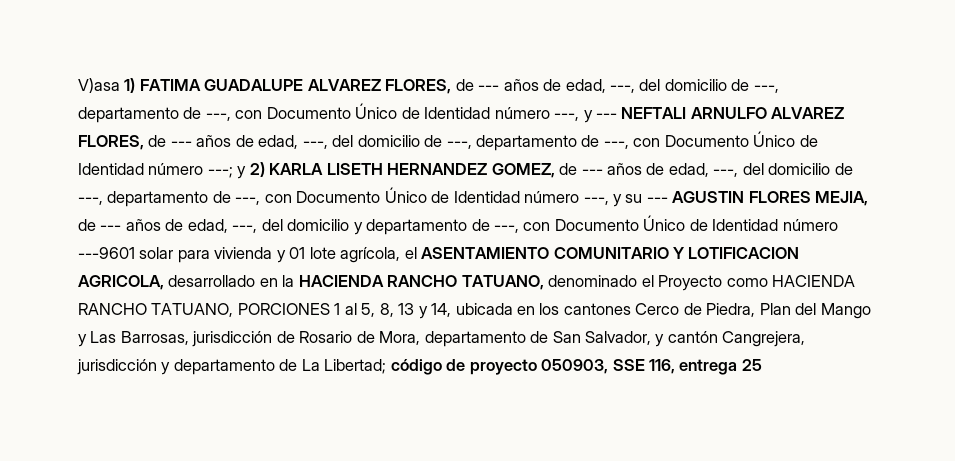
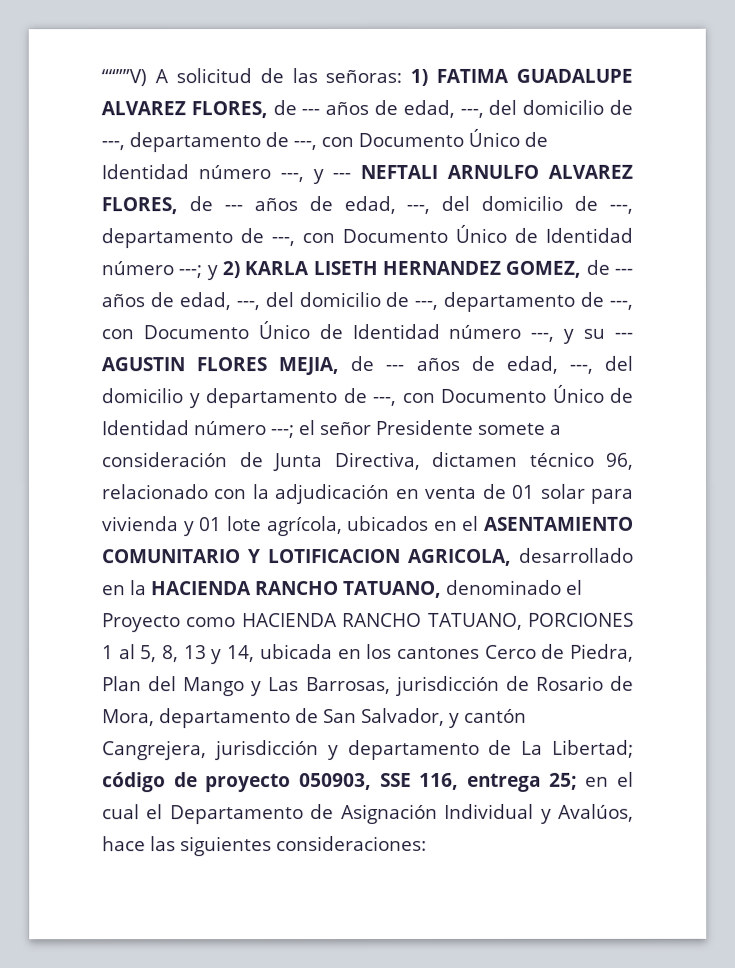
[78,78,120,93] V)asa -> [101,68,403,87] ““””V) A solicitud de las señoras:
[78,247,135,259] ---9601 -> [270,419,561,439] [101,451,633,472] [102,483,536,505] ---; el señor Presidente somete a consideración de Junta Directiva, dictamen técnico 96, relacionado con la adjudicación en venta de 01
(401, 255) none -> [347,515,458,532] ubicados en
[741,359,762,371] 25 -> [548,771,635,790] [102,803,634,825] [102,835,427,857] 25; en el cual el Departamento de Asignación Individual y Avalúos, hace las siguientes consideraciones:

